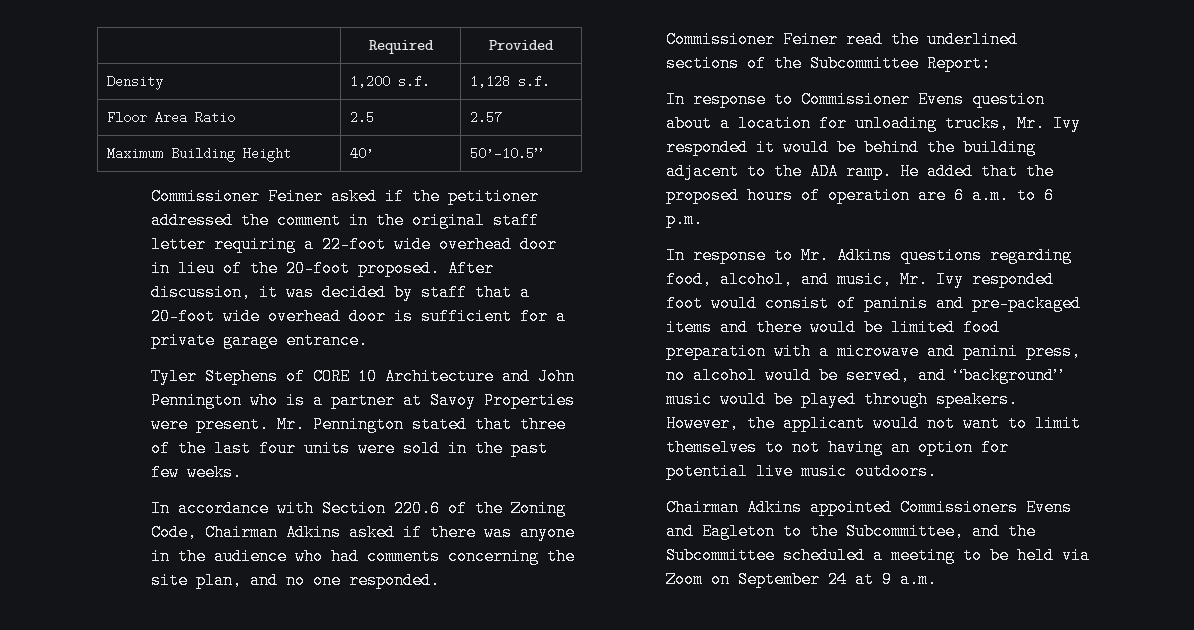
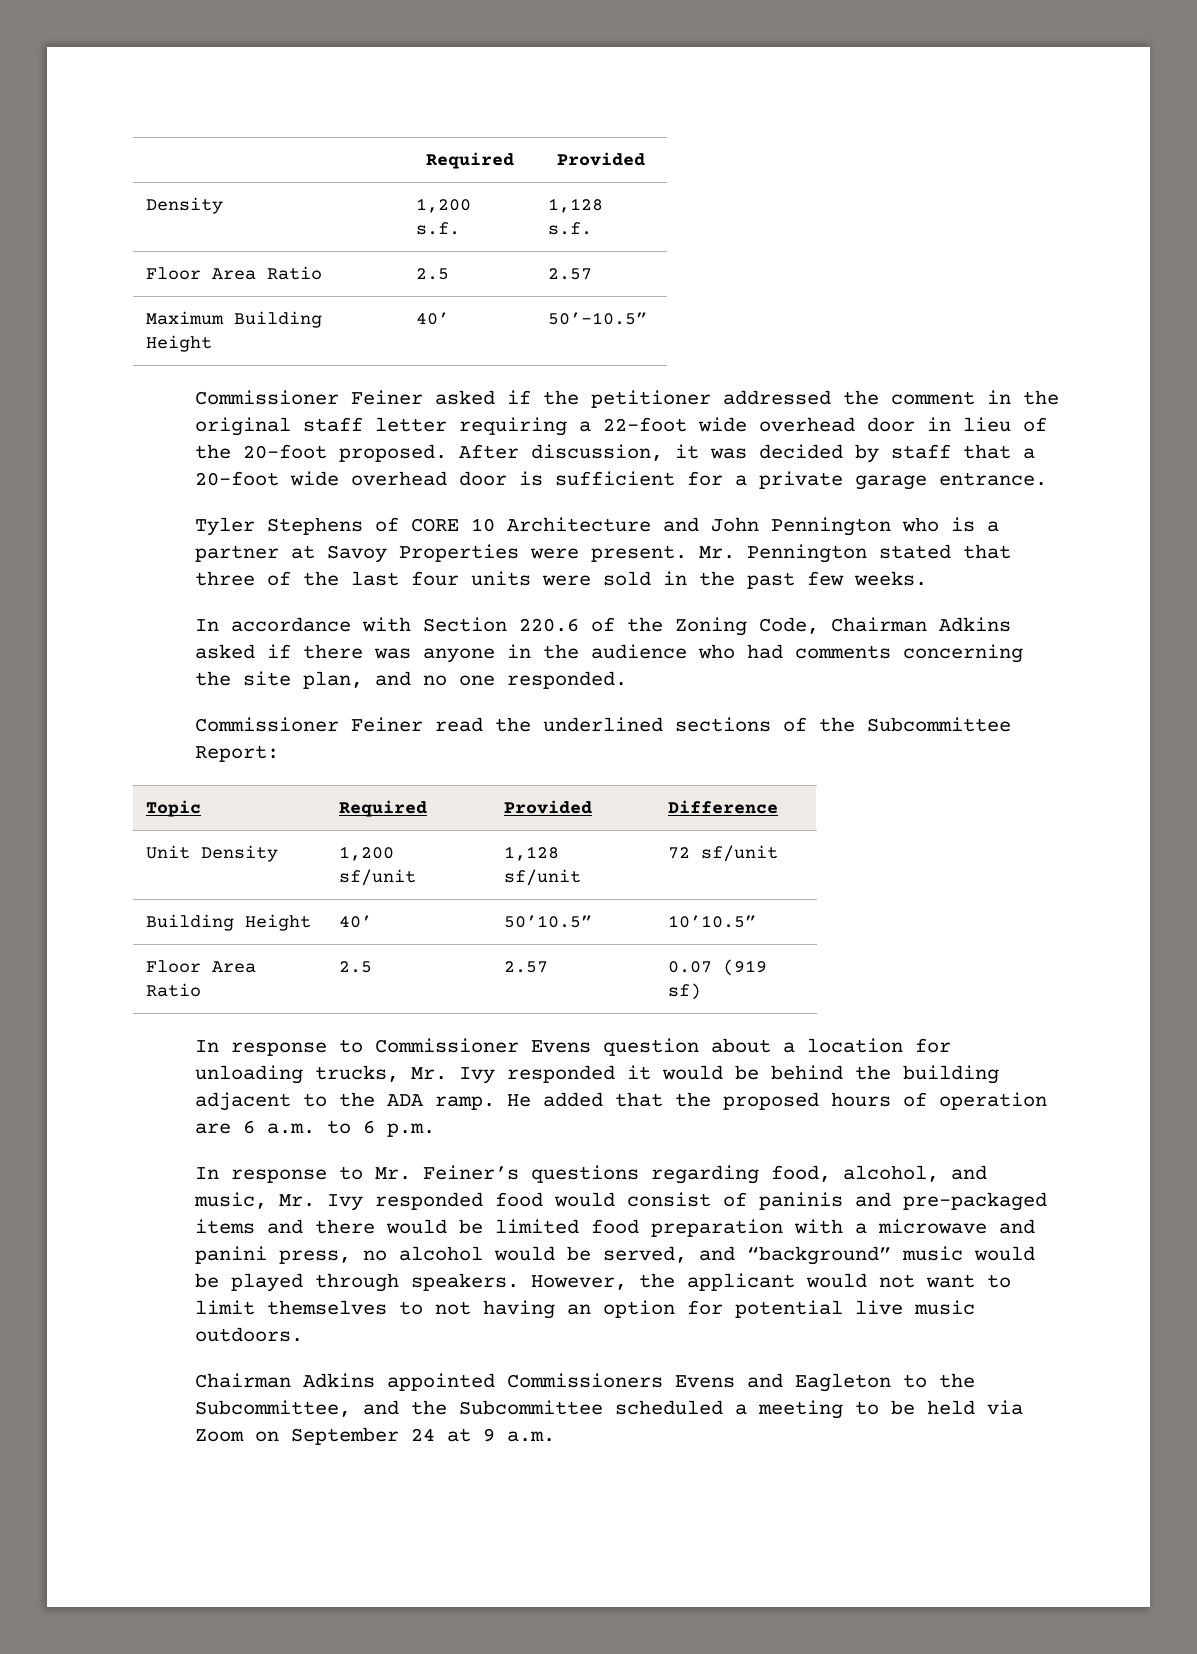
(991, 63) none -> [145,800,201,817] [338,800,427,817] [503,800,592,814] [667,800,778,814] [145,845,278,862] [338,846,394,861] [338,869,416,886] [503,846,559,861] [503,869,581,886] [667,845,778,862] [145,914,311,931] [338,915,372,928] [503,915,592,928] [667,915,756,928] [145,960,256,973] [145,983,201,997] [338,961,372,973] [503,961,548,973] [667,959,767,976] [667,983,701,1000] // Topic | Required | Provided | Difference // Unit Density | 1,200 sf/unit | 1,128 sf/unit | 72 sf/unit // Building Height | 40’ | 50’10.5” | 10’10.5” // Floor Area Ratio | 2.5 | 2.57 | 0.07 (919 sf)
[836,247,892,264] Adkins -> [422,1165,519,1180] Feiner’s
[665,295,703,312] foot -> [494,1192,543,1207] food

